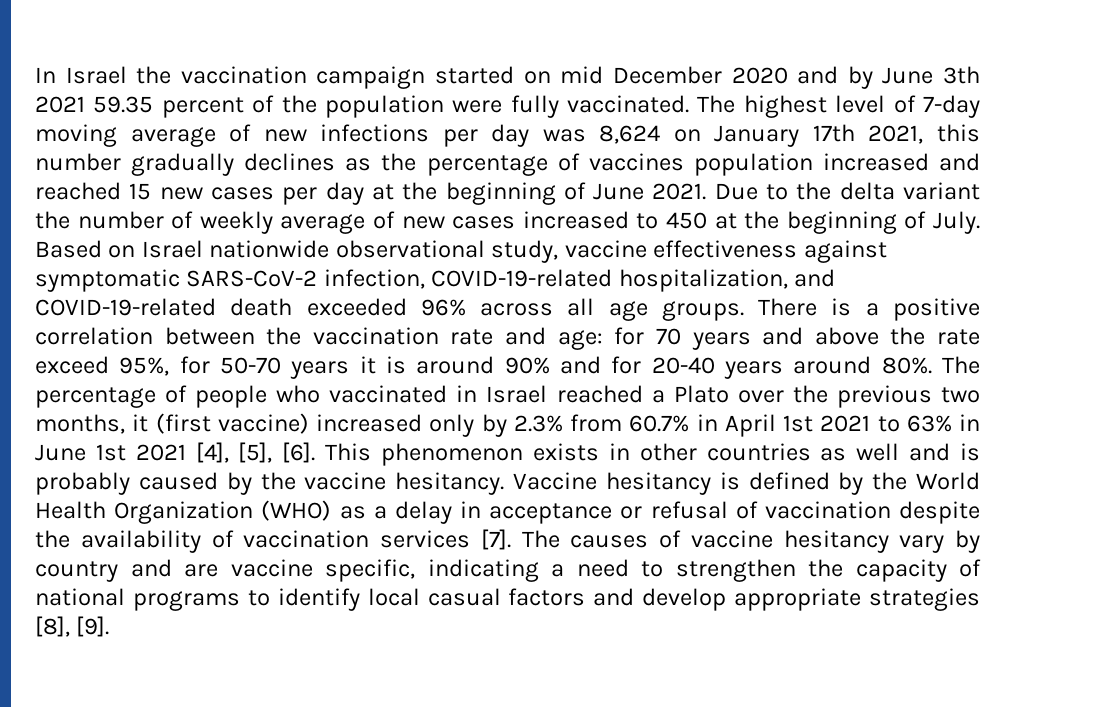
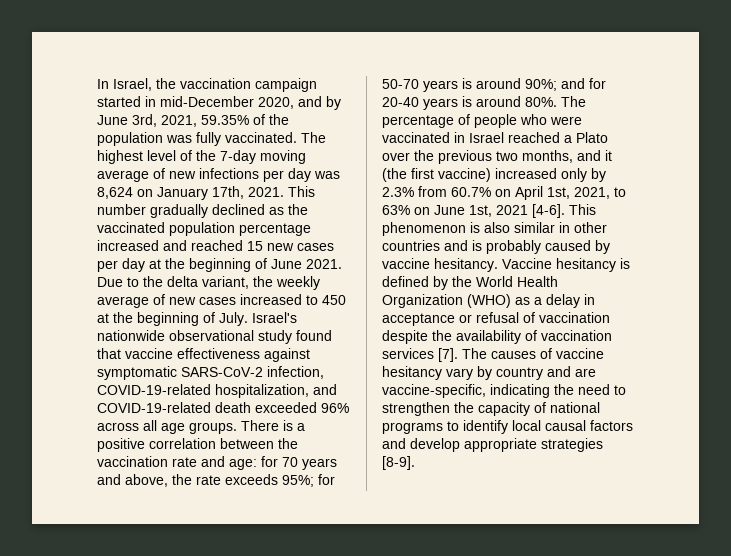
[65,66,127,84] Israel -> [113,78,152,91] Israel,
[523,66,981,89] [35,96,244,118] on mid December 2020 and by June 3th 2021 59.35 percent -> [145,96,341,110] [97,114,249,127] in mid-December 2020, and by June 3rd, 2021, 59.35%
[452,100,503,113] were -> [166,135,192,143] was
(916, 104) none -> [196,150,216,161] the
[812,124,981,144] 17th 2021, this -> [212,186,315,199] 17th, 2021. This
[244,153,336,171] declines -> [212,204,265,215] declined
[426,153,813,176] percentage of vaccines population -> [97,222,311,236] vaccinated population percentage
[903,182,980,200] [35,211,194,229] variant the number of -> [202,276,273,289] variant, the
[35,240,559,263] Based on Israel nationwide observational study, -> [252,312,297,323] [97,330,332,344] [97,348,121,359] Israel's nationwide observational study found that
[814,327,879,345] above -> [125,474,168,487] above,
[35,356,170,376] exceed 95%, -> [225,474,314,487] exceeds 95%;
[359,356,550,374] it is around 90% -> [462,78,557,91] is around 90%;
(783, 370) none -> [462,96,472,107] is
(321, 394) none -> [550,116,582,125] were
[132,413,211,434] it (first -> [577,150,612,161] [382,168,434,182] and it (the first
[696,414,980,437] [35,442,599,466] in April 1st 2021 to 63% in June 1st 2021 [4], [5], [6]. This phenomenon exists -> [495,186,626,200] [382,204,596,218] [382,222,555,236] on April 1st, 2021, to 63% on June 1st, 2021 [4-6]. This phenomenon is also similar
[820,443,900,461] as well -> (440, 245) none
[260,472,296,490] the -> (610, 247) none
[230,559,564,582] vaccine specific, indicating a -> [382,384,574,398] vaccine-specific, indicating the
[427,588,501,606] casual -> [545,420,586,431] causal
[35,616,110,637] [8], [9]. -> [382,456,415,470] [8-9].

